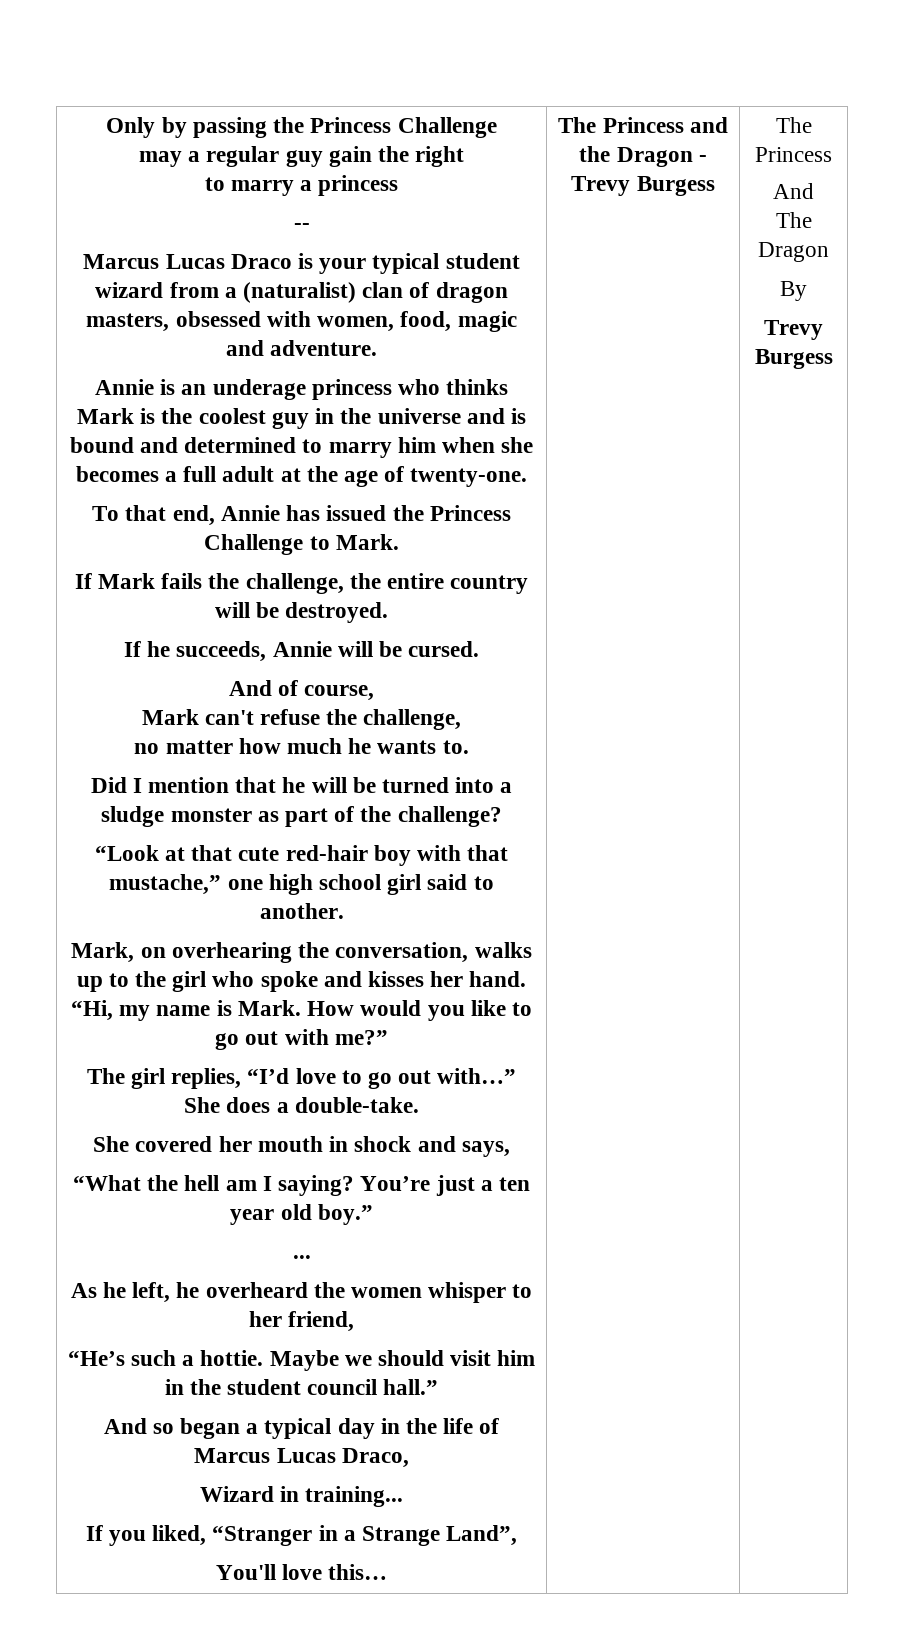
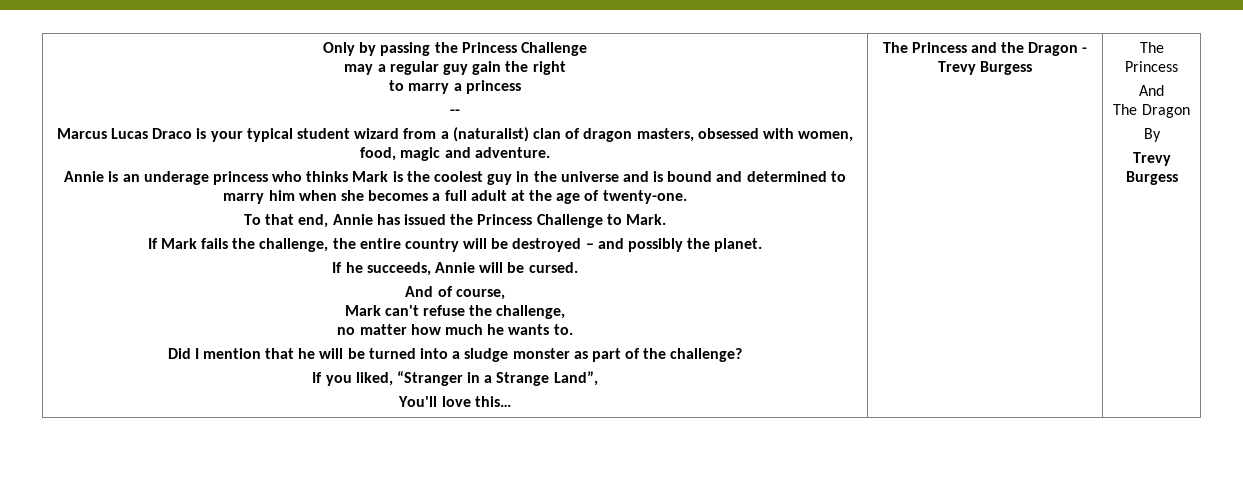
[285,602,389,623] destroyed. -> [512,238,763,252] destroyed – and possibly the planet.
[94,845,509,866] [109,874,494,895] [259,903,344,919] [71,942,532,963] [76,971,527,992] [71,1000,532,1021] [215,1029,388,1050] [86,1068,517,1089] [184,1097,419,1113] [93,1136,510,1157] [73,1175,530,1196] [230,1204,373,1225] [292,1255,311,1259] [70,1282,533,1303] [248,1311,355,1332] [67,1350,536,1371] [164,1379,439,1395] [103,1418,500,1439] [194,1448,409,1468] [199,1486,404,1507] // “Look at that cute red-hair boy with that mustache,” one high school girl said to another. // Mark, on overhearing the conversation, walks up to the girl who spoke and kisses her hand. “Hi, my name is Mark. How would you like to go out with me?” // The girl replies, “I’d love to go out with…” She does a double-take. // She covered her mouth in shock and says, // “What the hell am I saying? You’re just a ten year old boy.” // ... // As he left, he overheard the women whisper to her friend, // “He’s such a hottie. Maybe we should visit him in the student council hall.” // And so began a typical day in the life of Marcus Lucas Draco, // Wizard in training... -> (743, 355) none

